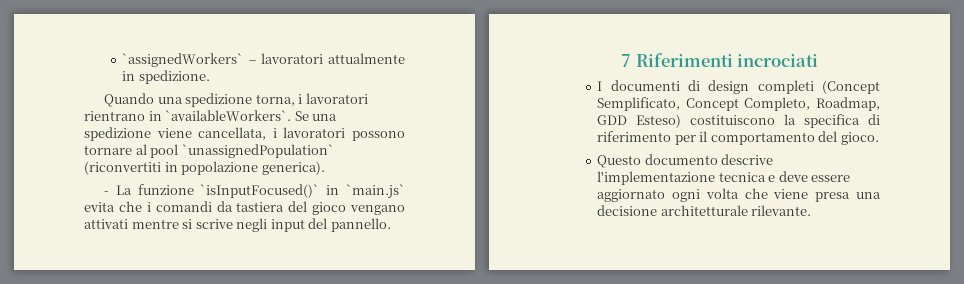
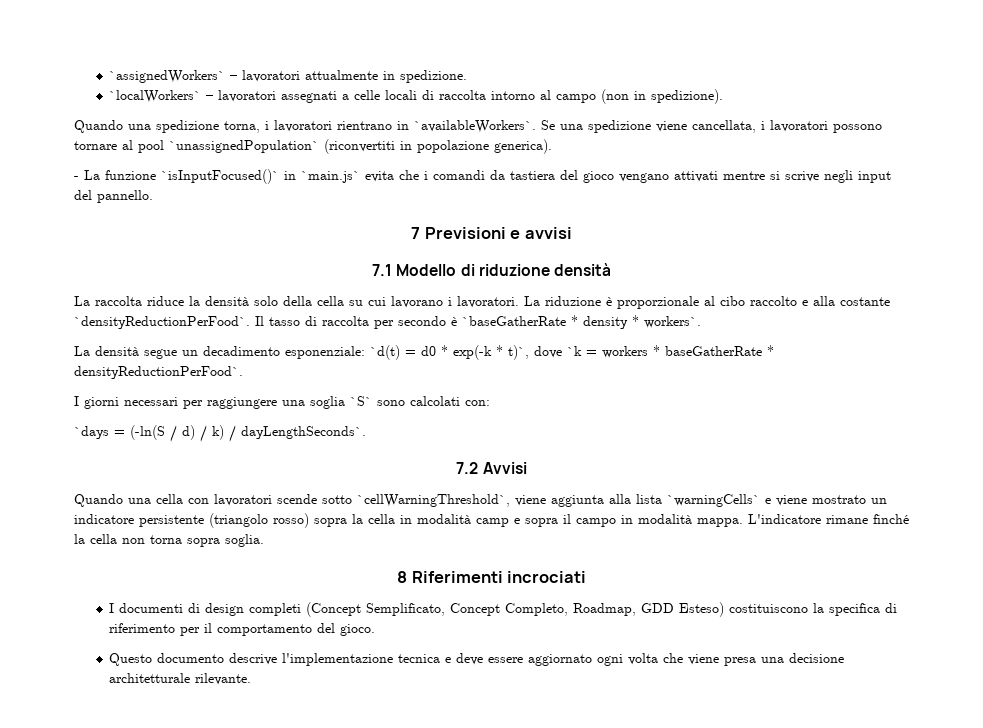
(210, 77) none -> [109,89,724,104] // `localWorkers` – lavoratori assegnati a celle locali di raccolta intorno al campo (non in spedizione).
(632, 60) none -> [424,227,572,239] [372,263,611,276] [74,296,890,309] [74,315,701,329] [74,345,774,360] [74,366,243,379] [74,396,490,409] [74,425,366,442] [456,462,527,474] [74,494,887,507] [74,513,909,528] [74,534,264,547] [397,571,408,583] Previsioni e avvisi // 7.1 Modello di riduzione densità // La raccolta riduce la densità solo della cella su cui lavorano i lavoratori. La riduzione è proporzionale al cibo raccolto e alla costante `densityReductionPerFood`. Il tasso di raccolta per secondo è `baseGatherRate * density * workers`. // La densità segue un decadimento esponenziale: `d(t) = d0 * exp(-k * t)`, dove `k = workers * baseGatherRate * densityReductionPerFood`. // I giorni necessari per raggiungere una soglia `S` sono calcolati con: // `days = (-ln(S / d) / k) / dayLengthSeconds`. // 7.2 Avvisi // Quando una cella con lavoratori scende sotto `cellWarningThreshold`, viene aggiunta alla lista `warningCells` e viene mostrato un indicatore persistente (triangolo rosso) sopra la cella in modalità camp e sopra il campo in modalità mappa. L'indicatore rimane finché la cella non torna sopra soglia. // 8

